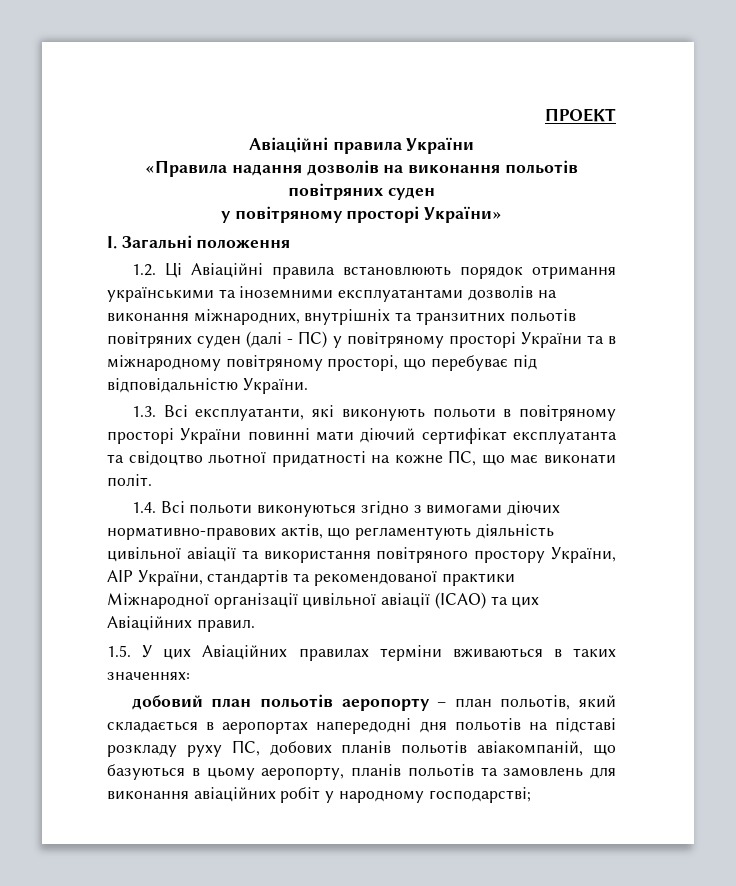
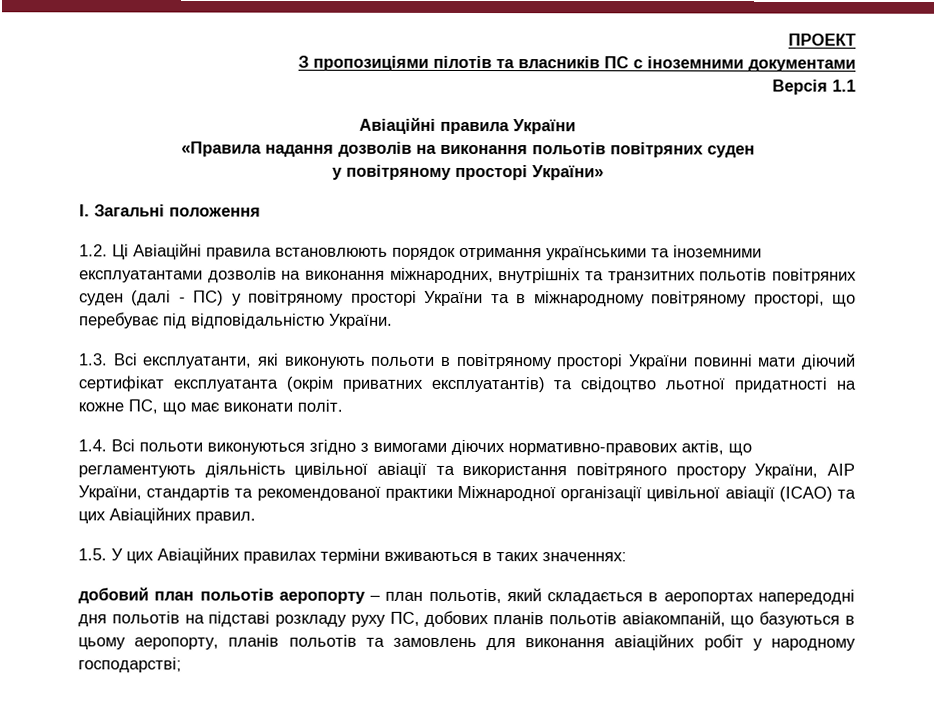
(616, 115) none -> [298,55,856,72] [772,79,856,95] // З пропозиціями пілотів та власників ПС с іноземними документами // Версія 1.1
(617, 437) none -> [285,376,545,393] (окрім приватних експлуатантів)

